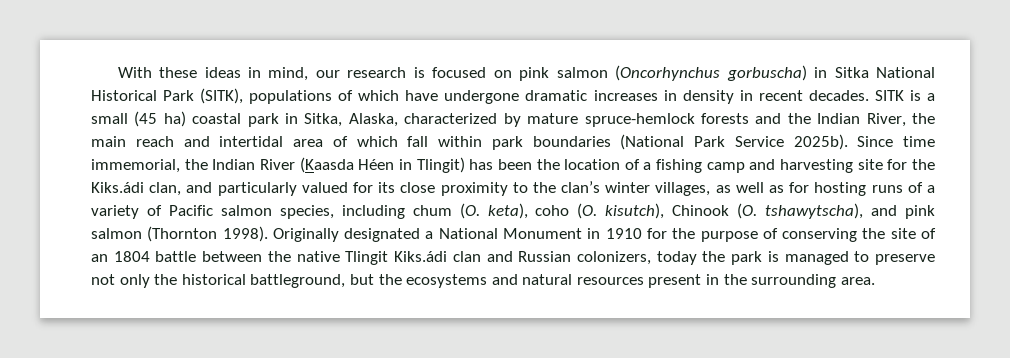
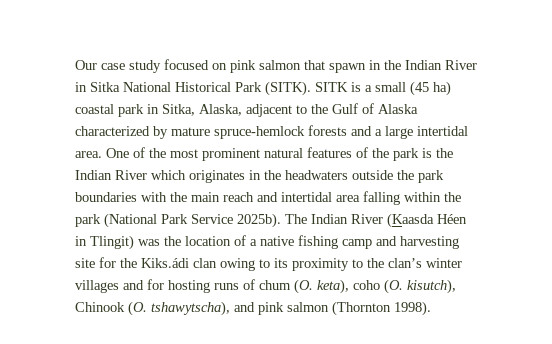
[117,65,807,81] With these ideas in mind, our research is focused on pink salmon (Oncorhynchus gorbuscha) -> [75,59,477,73] Our case study focused on pink salmon that spawn in the Indian River
[200,88,869,104] (SITK), populations of which have undergone dramatic increases in density in recent decades. -> [265,81,311,96] (SITK).
(398, 120) none -> [246,103,418,117] adjacent to the Gulf of Alaska
[787,113,906,127] the Indian River, -> [375,126,468,139] [75,147,453,161] [75,170,444,183] [75,192,167,202] a large intertidal area. One of the most prominent natural features of the park is the Indian River which originates in the headwaters outside the park boundaries with
[332,134,935,150] [91,159,208,173] of which fall within park boundaries (National Park Service 2025b). Since time immemorial, the -> [363,191,461,205] [75,213,307,228] falling within the park (National Park Service 2025b). The
[469,159,532,170] has been -> [138,239,160,246] was
(652, 166) none -> [260,236,294,246] native
[149,182,436,196] clan, and particularly valued for its close -> [193,258,288,271] clan owing to its
[655,182,935,196] [91,205,405,219] villages, as well as for hosting runs of a variety of Pacific salmon species, including -> [75,279,255,293] villages and for hosting runs of
[272,228,936,242] [91,251,935,265] [91,274,875,288] Originally designated a National Monument in 1910 for the purpose of conserving the site of an 1804 battle between the native Tlingit Kiks.ádi clan and Russian colonizers, today the park is managed to preserve not only the historical battleground, but the ecosystems and natural resources present in the surrounding area. -> (431, 308) none

